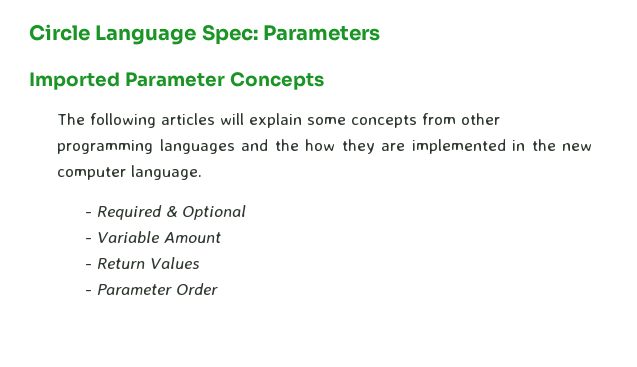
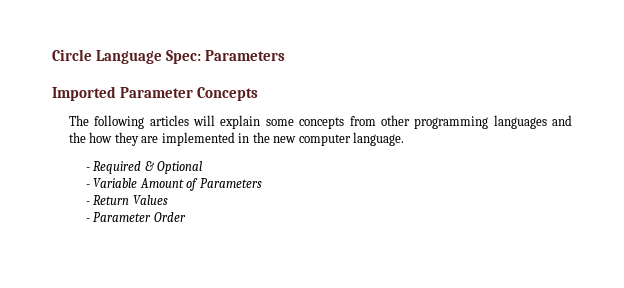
(222, 237) none -> [186,178,262,191] of Parameters

